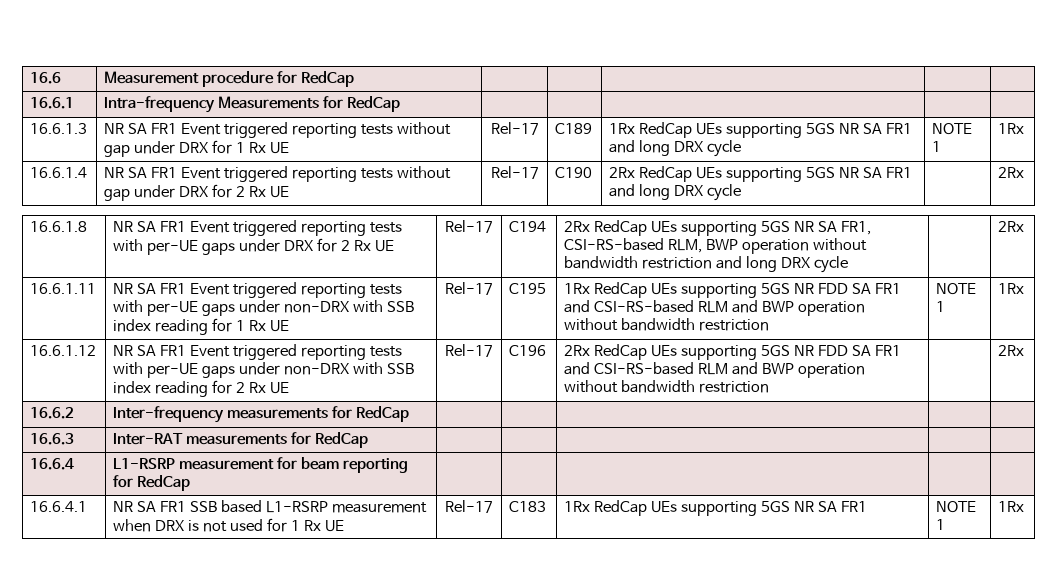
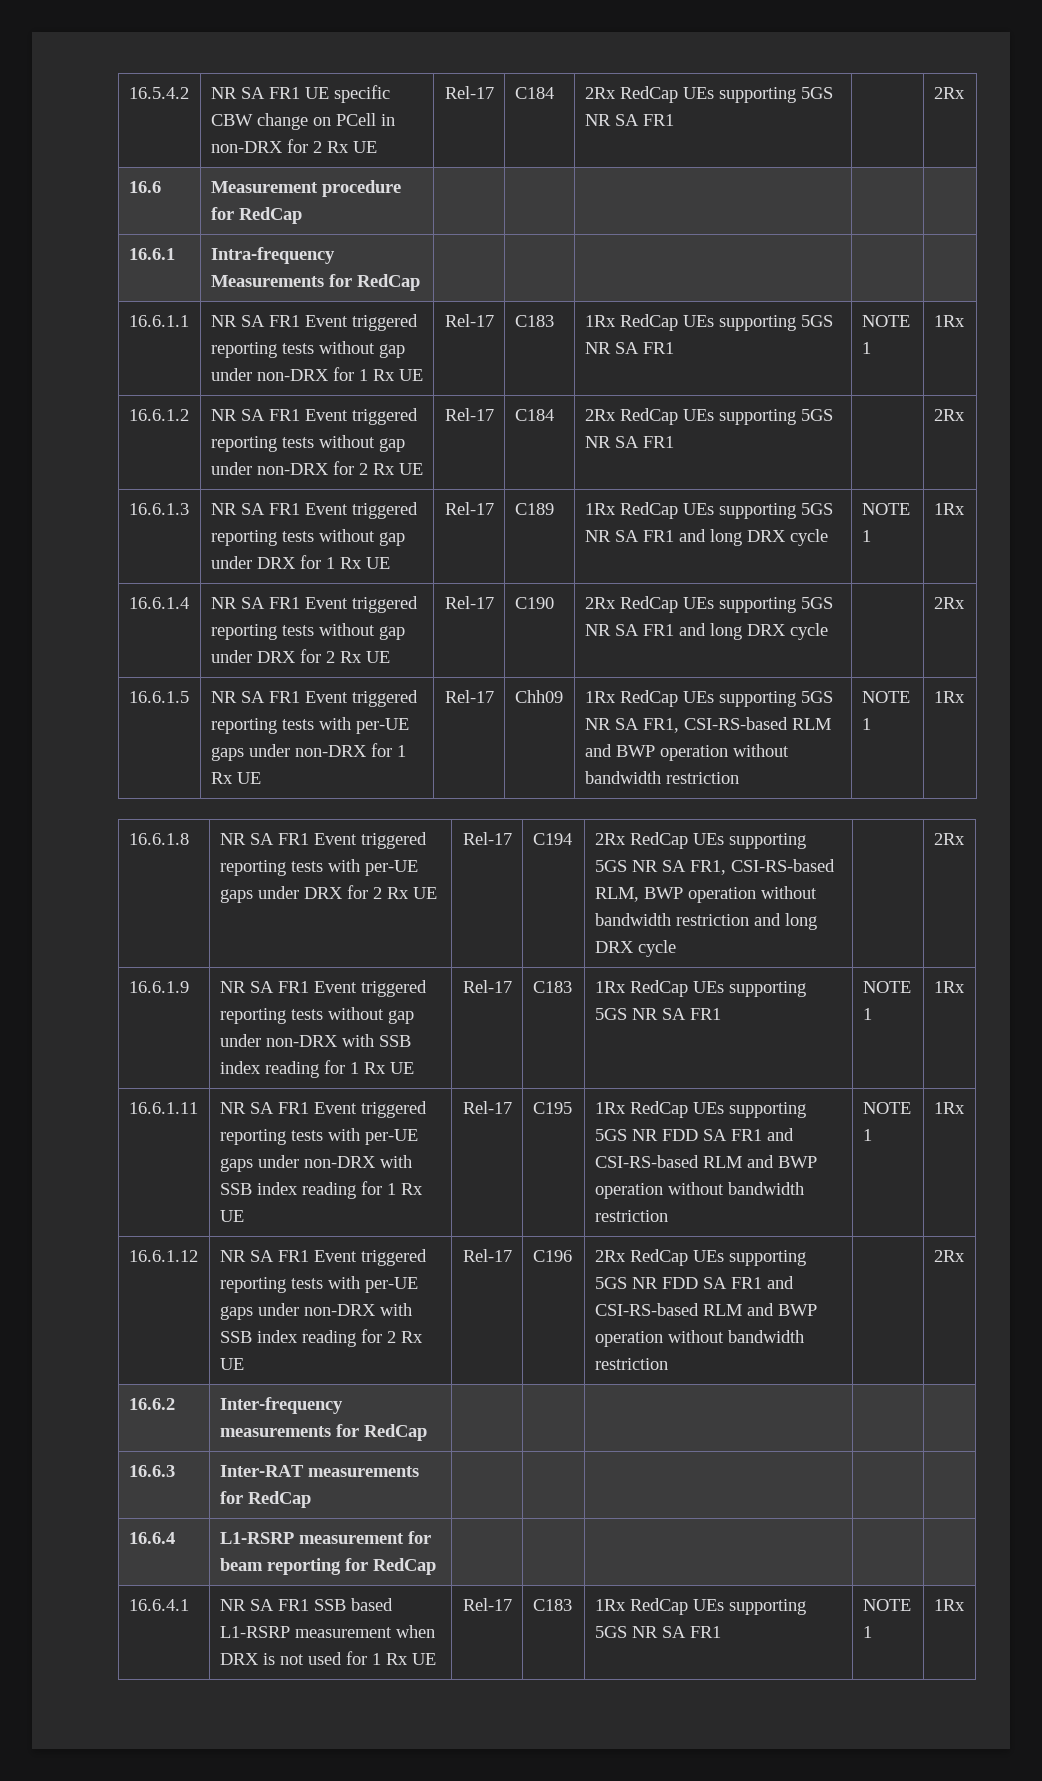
(30, 78) none -> [128,87,189,99] [210,85,390,103] [210,113,395,130] [210,139,377,153] [444,86,494,99] [514,87,554,99] [584,86,833,103] [584,114,674,126] [933,87,965,99] 16.5.4.2 | NR SA FR1 UE specific CBW change on PCell in non-DRX for 2 Rx UE | Rel-17 | C184 | 2Rx RedCap UEs supporting 5GS NR SA FR1 | | 2Rx //
(401, 104) none -> [128,315,189,327] [210,314,418,331] [210,341,405,358] [210,367,423,381] [444,314,494,327] [514,315,554,327] [584,314,833,331] [584,342,674,354] [861,315,910,327] [861,342,871,354] [933,315,965,327] [128,409,189,421] [210,408,418,425] [210,435,405,452] [210,461,423,475] [444,408,494,421] [514,409,554,421] [584,408,833,425] [584,436,674,448] [933,409,965,421] // 16.6.1.1 | NR SA FR1 Event triggered reporting tests without gap under non-DRX for 1 Rx UE | Rel-17 | C183 | 1Rx RedCap UEs supporting 5GS NR SA FR1 | NOTE 1 | 1Rx // 16.6.1.2 | NR SA FR1 Event triggered reporting tests without gap under non-DRX for 2 Rx UE | Rel-17 | C184 | 2Rx RedCap UEs supporting 5GS NR SA FR1 | | 2Rx
(1025, 172) none -> [128,691,189,703] [210,690,418,707] [210,717,409,734] [210,743,406,761] [210,772,261,784] [444,690,494,703] [514,690,563,703] [584,690,833,707] [584,717,831,733] [584,744,789,761] [584,771,739,784] [861,691,910,703] [861,718,871,730] [933,691,965,703] // 16.6.1.5 | NR SA FR1 Event triggered reporting tests with per-UE gaps under non-DRX for 1 Rx UE | Rel-17 | Chh09 | 1Rx RedCap UEs supporting 5GS NR SA FR1, CSI-RS-based RLM and BWP operation without bandwidth restriction | NOTE 1 | 1Rx
(1025, 226) none -> [128,981,189,993] [219,980,427,997] [219,1007,414,1024] [219,1034,411,1047] [219,1060,414,1078] [462,980,512,993] [532,981,572,993] [594,980,806,997] [594,1008,721,1020] [862,981,911,993] [862,1008,872,1020] [933,981,965,993] // 16.6.1.9 | NR SA FR1 Event triggered reporting tests without gap under non-DRX with SSB index reading for 1 Rx UE | Rel-17 | C183 | 1Rx RedCap UEs supporting 5GS NR SA FR1 | NOTE 1 | 1Rx

